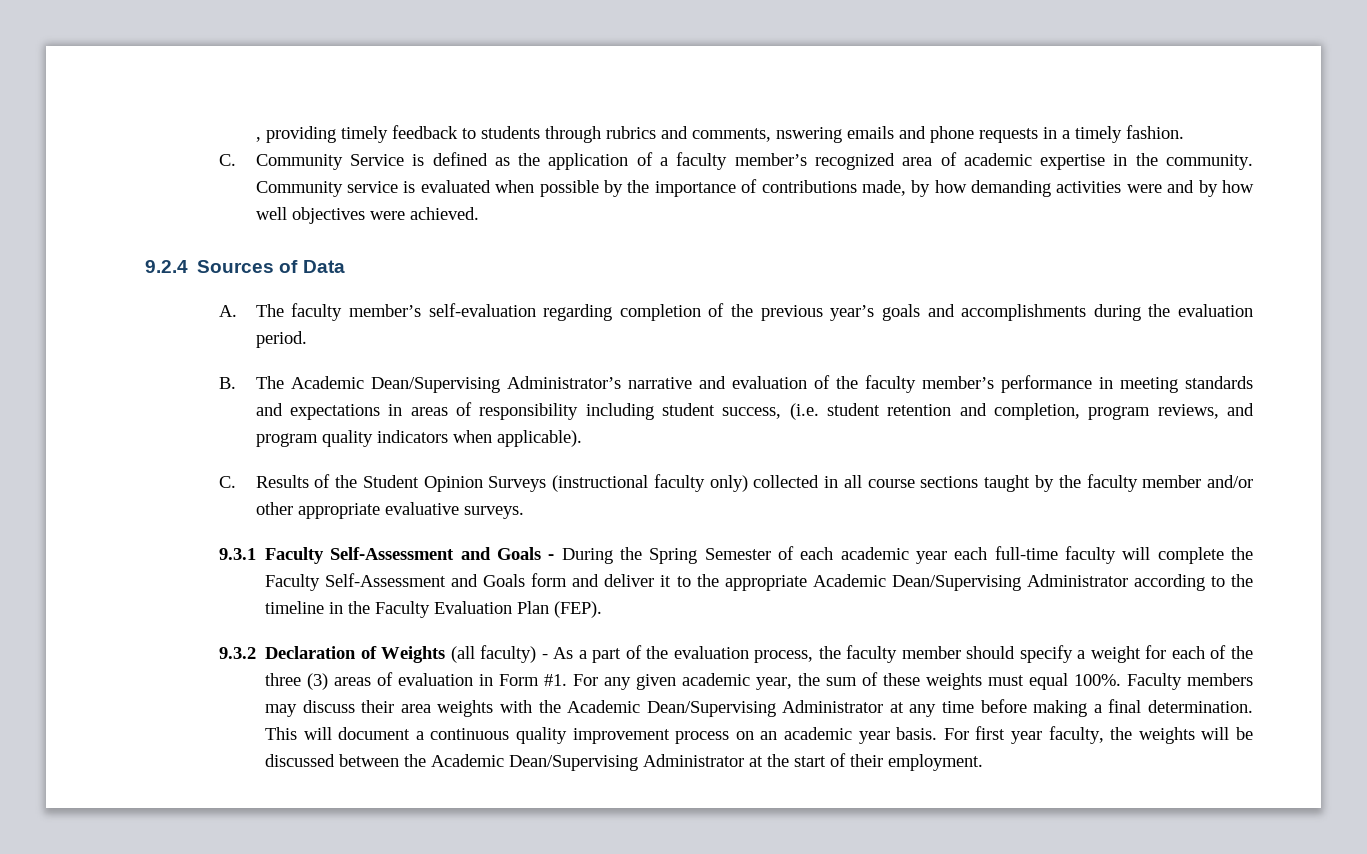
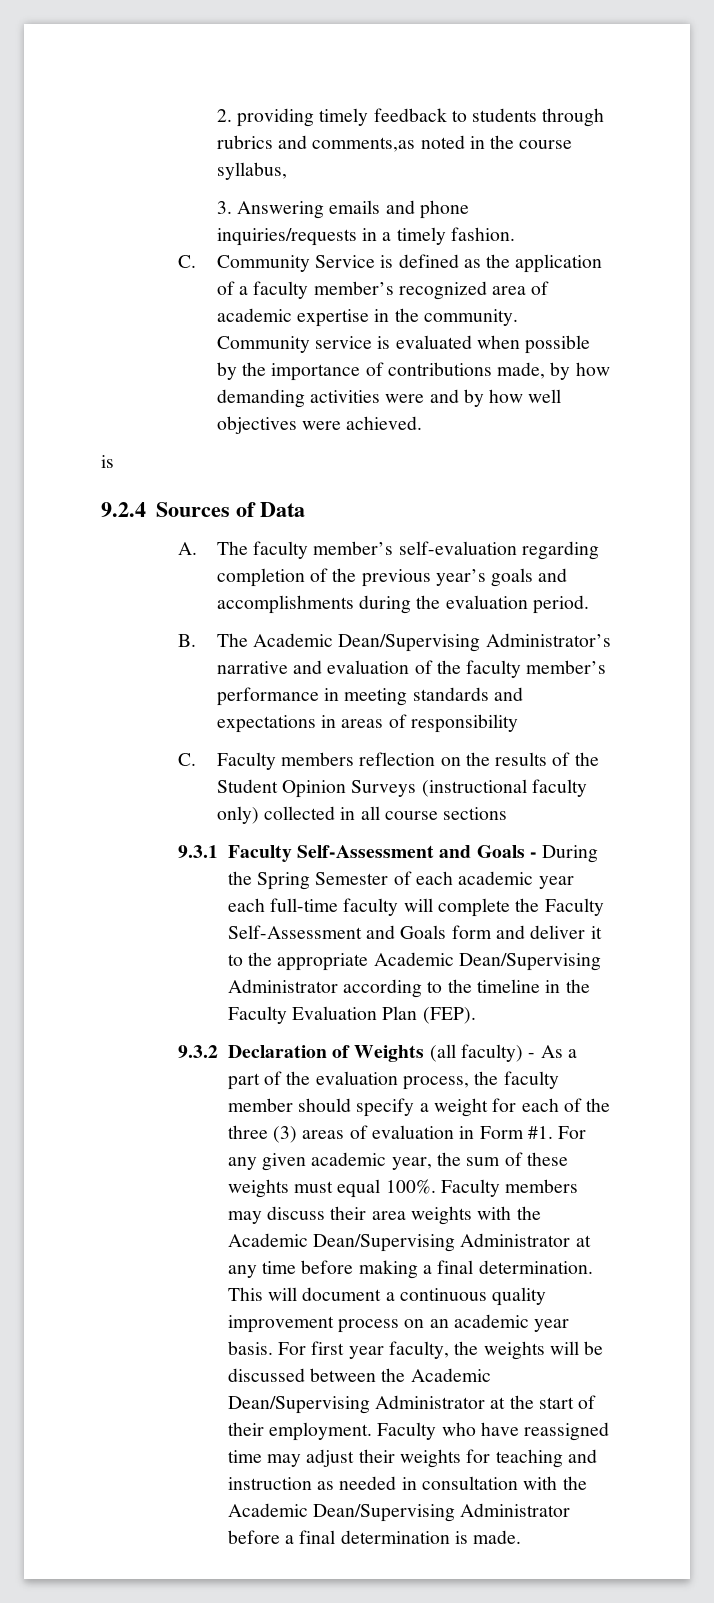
[255,137,261,142] , -> [216,109,232,122] 2.
[691,127,842,143] comments, nswering -> [312,135,573,152] [216,162,287,180] [216,201,325,219] comments,as noted in the course syllabus, // 3. Answering
[978,128,1038,143] requests -> [216,228,357,246] inquiries/requests
(479, 213) none -> [101,455,114,468] // is
[585,403,1255,420] [255,430,582,447] [218,475,309,488] including student success, (i.e. student retention and completion, program reviews, and program quality indicators when applicable). // C. Results -> [178,752,548,770] // C. Faculty members reflection on the results
[984,474,1253,492] [255,502,524,519] taught by the faculty member and/or other appropriate evaluative surveys. -> (508, 813) none
(984, 762) none -> [377,1422,610,1441] [227,1449,597,1468] [227,1476,587,1490] [227,1503,571,1522] [227,1530,522,1544] Faculty who have reassigned time may adjust their weights for teaching and instruction as needed in consultation with the Academic Dean/Supervising Administrator before a final determination is made.

